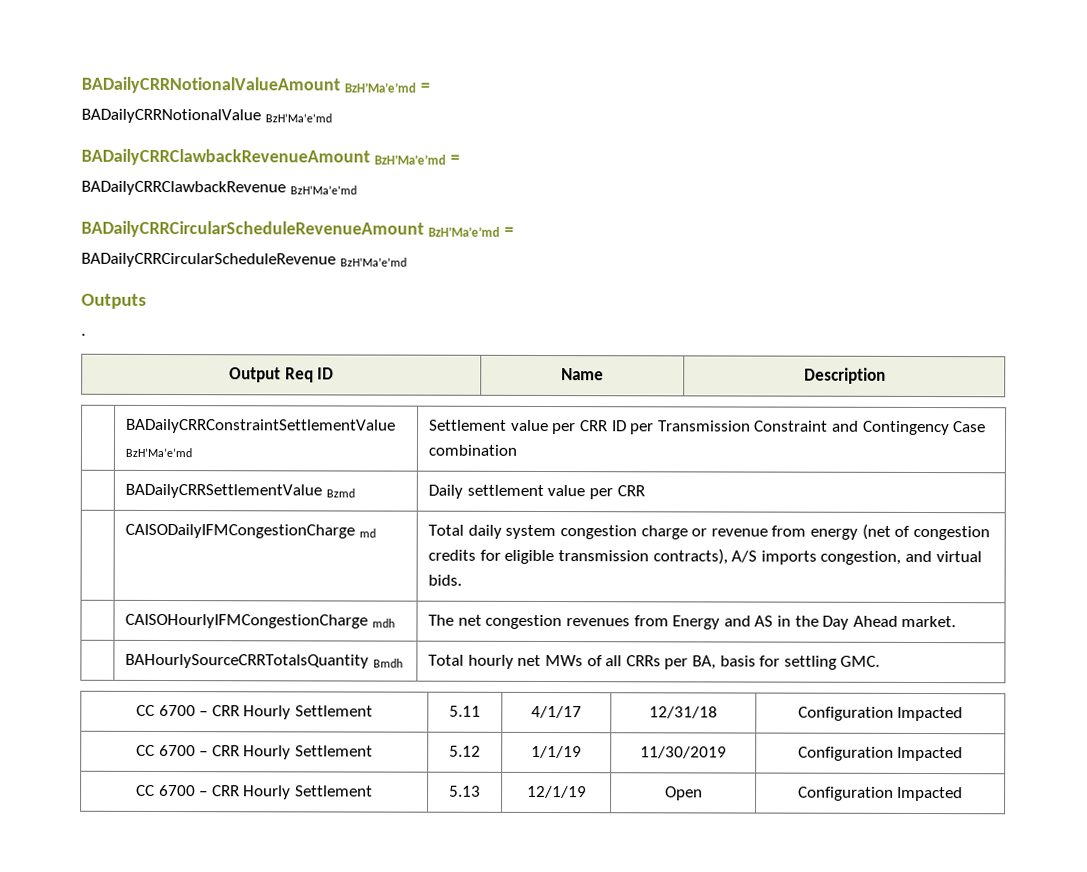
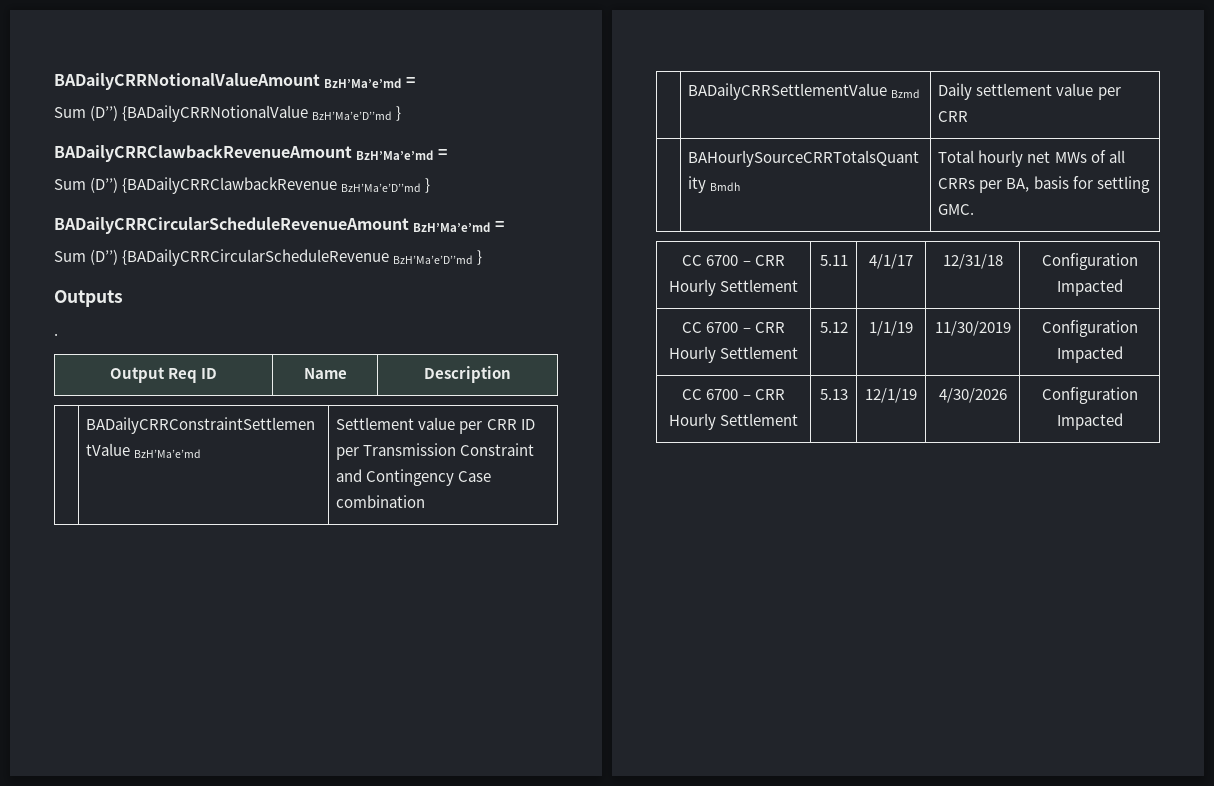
[81,108,332,124] [81,148,460,166] [81,180,357,196] [81,220,514,238] [81,252,407,268] BADailyCRRNotionalValue BzH’Ma’e’md // BADailyCRRClawbackRevenueAmount BzH’Ma’e’md = // BADailyCRRClawbackRevenue BzH’Ma’e’md // BADailyCRRCircularScheduleRevenueAmount BzH’Ma’e’md = // BADailyCRRCircularScheduleRevenue BzH’Ma’e’md -> [54,105,402,122] [54,145,447,162] [54,177,431,194] [54,217,504,234] [54,249,483,266] Sum (D’’) {BADailyCRRNotionalValue BzH’Ma’e’D’’md } // BADailyCRRClawbackRevenueAmount BzH’Ma’e’md = // Sum (D’’) {BADailyCRRClawbackRevenue BzH’Ma’e’D’’md } // BADailyCRRCircularScheduleRevenueAmount BzH’Ma’e’md = // Sum (D’’) {BADailyCRRCircularScheduleRevenue BzH’Ma’e’D’’md }
[125,523,376,539] [428,523,990,541] [428,548,982,565] [428,574,463,586] [125,613,395,629] [428,614,957,630] // | CAISODailyIFMCongestionCharge md | Total daily system congestion charge or revenue from energy (net of congestion credits for eligible transmission contracts), A/S imports congestion, and virtual bids. // | CAISOHourlyIFMCongestionCharge mdh | The net congestion revenues from Energy and AS in the Day Ahead market. -> (969, 116) none
[664,786,703,801] Open -> [938,388,1007,403] 4/30/2026

